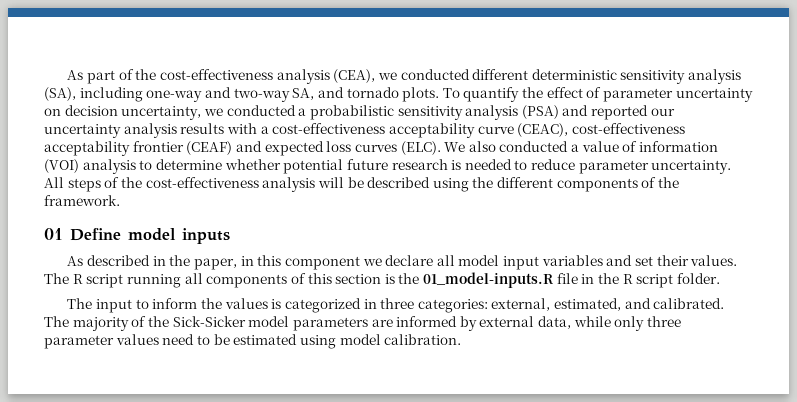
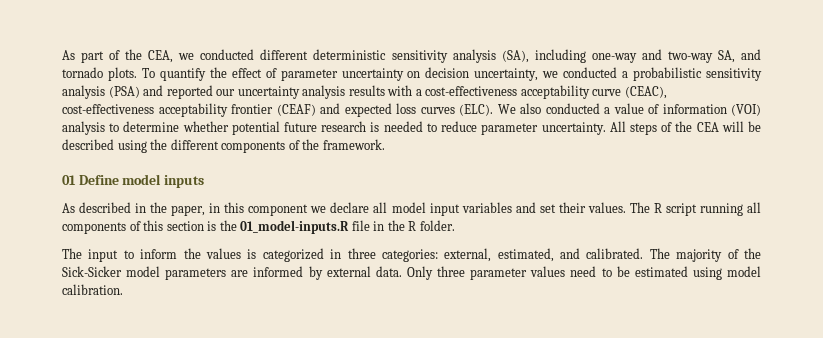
[159,69,376,84] cost-effectiveness analysis (CEA), -> [148,50,174,63] CEA,
[145,177,316,192] cost-effectiveness analysis -> [696,122,719,132] CEA
[636,274,674,288] script -> (417, 226) none
[538,316,645,331] data, while only -> [375,266,433,280] data. Only

